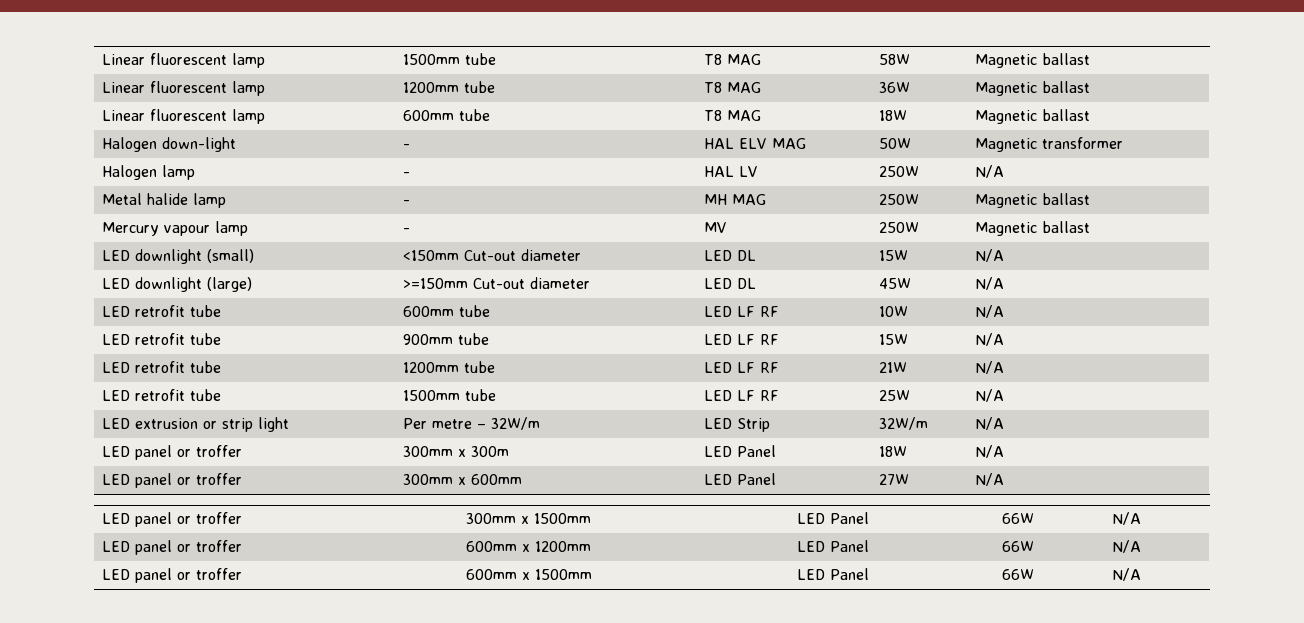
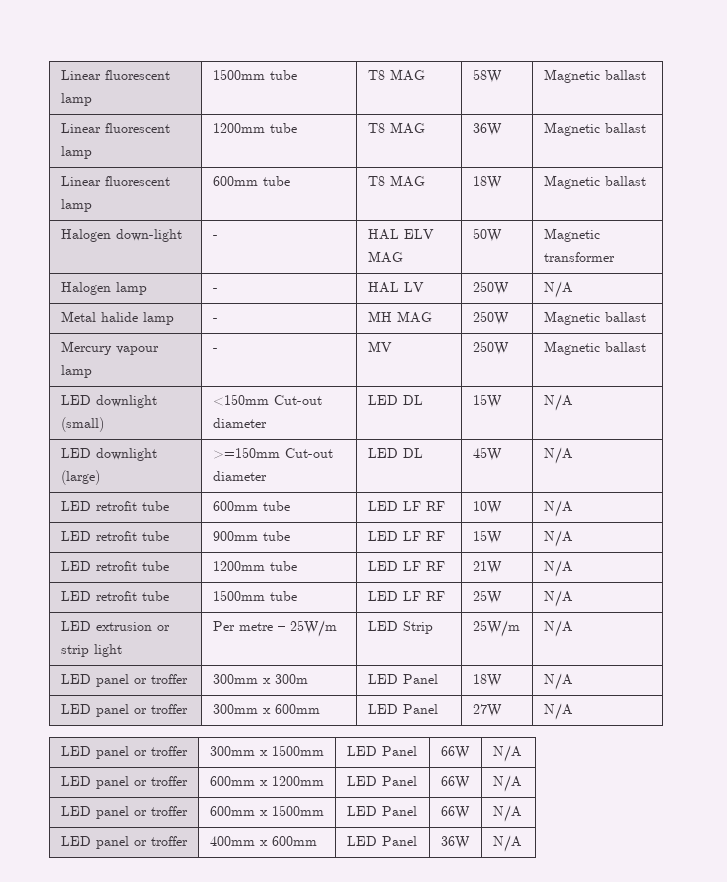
[490,417,540,430] 32W/m -> [289,620,337,637] 25W/m
[878,417,928,430] 32W/m -> [472,620,520,637] 25W/m
(1141, 574) none -> [60,836,188,849] [209,836,317,846] [346,836,417,846] [440,836,470,849] [492,835,522,852] // LED panel or troffer | 400mm x 600mm | LED Panel | 36W | N/A

